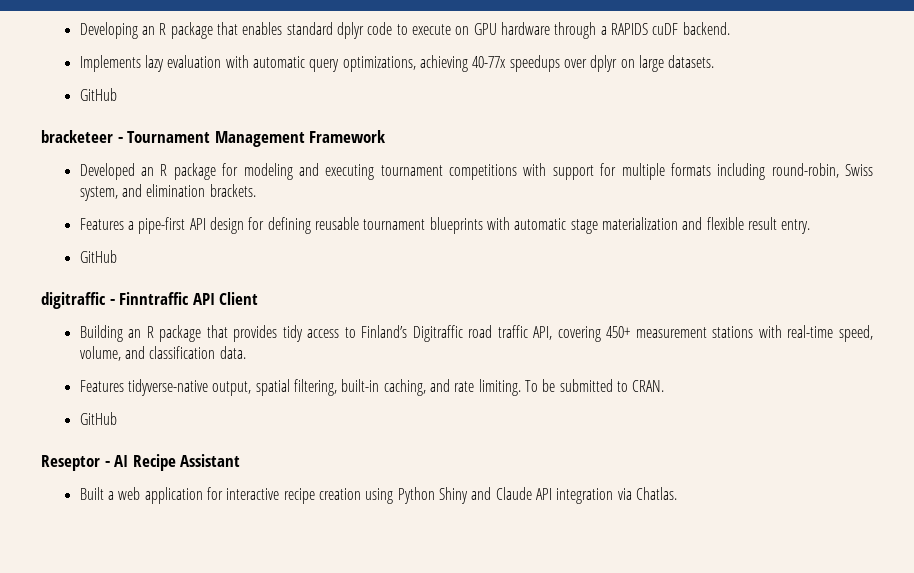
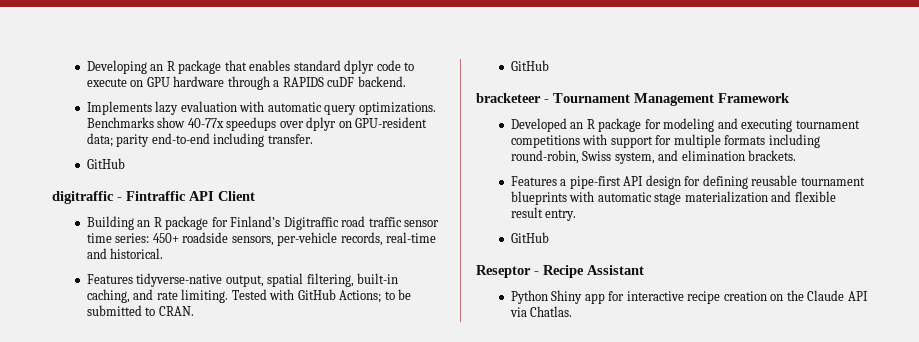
[342,55,468,72] optimizations, achieving -> [358,102,436,115] [86,117,186,128] optimizations. Benchmarks show
[638,55,715,72] large datasets. -> [355,117,428,128] [86,133,313,147] [86,158,125,169] [52,191,255,204] [86,216,440,230] [86,232,437,246] [86,248,164,259] [86,273,399,287] [86,289,412,303] [86,305,194,316] GPU-resident data; parity end-to-end including transfer. // GitHub // digitraffic - Fintraffic API Client // Building an R package for Finland’s Digitraffic road traffic sensor time series: 450+ roadside sensors, per-vehicle records, real-time and historical. // Features tidyverse-native output, spatial filtering, built-in caching, and rate limiting. Tested with GitHub Actions; to be submitted to CRAN.
[41,292,259,309] [79,325,873,342] [79,346,246,361] [79,379,665,396] [79,412,117,425] // digitraffic - Finntraffic API Client // Building an R package that provides tidy access to Finland’s Digitraffic road traffic API, covering 450+ measurement stations with real-time speed, volume, and classification data. // Features tidyverse-native output, spatial filtering, built-in caching, and rate limiting. To be submitted to CRAN. // GitHub -> (549, 237) none
[114,455,129,467] AI -> (539, 273) none
[79,487,492,504] Built a web application for interactive recipe creation using Python Shiny and -> [510,290,804,304] Python Shiny app for interactive recipe creation on the
[556,488,614,504] integration -> (868, 296) none

